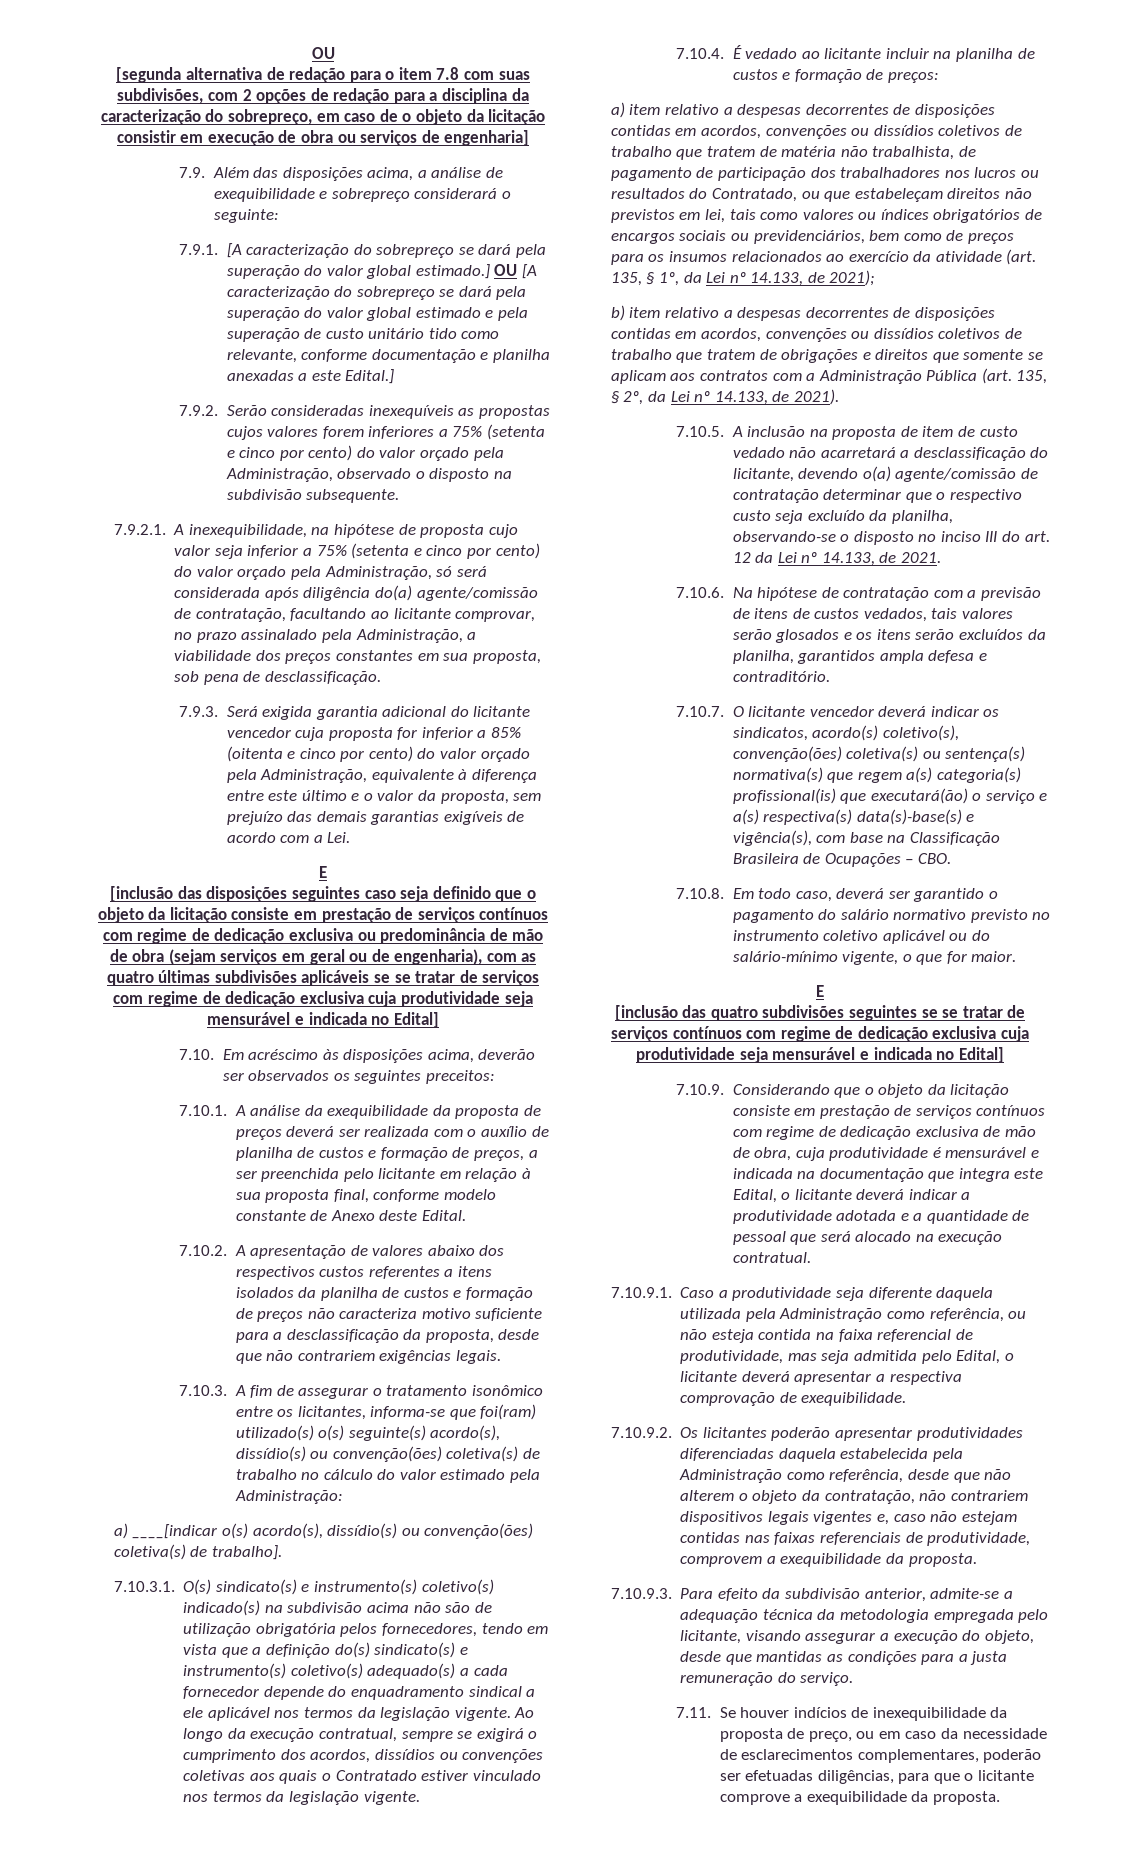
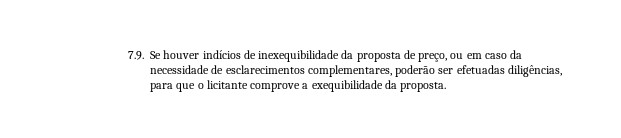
[311,47,335,59] [116,67,530,83] [117,88,529,104] [100,109,546,125] [116,130,530,146] [179,167,504,181] [213,188,511,202] [213,209,279,223] [179,243,547,258] [226,264,538,279] [226,286,527,300] [226,307,529,321] [226,328,500,342] [226,349,550,363] [226,369,395,384] [179,405,550,419] [226,424,546,440] [226,445,504,461] [225,468,512,482] [226,489,400,503] [113,524,518,538] [174,543,540,559] [174,566,487,580] [174,585,538,601] [174,608,536,622] [174,629,477,643] [174,650,541,664] [174,671,382,685] [179,706,531,720] [226,727,522,741] [226,746,530,762] [226,769,537,783] [226,790,542,804] [226,811,525,825] [226,832,351,843] [319,866,327,878] [110,886,536,902] [97,907,549,923] [102,928,544,944] [109,949,537,965] [106,970,540,986] [113,991,533,1007] [207,1012,439,1028] [179,1049,536,1063] [222,1070,495,1084] [179,1105,542,1119] [235,1126,549,1140] [235,1147,538,1161] [235,1168,532,1182] [235,1189,496,1203] [235,1210,466,1221] [179,1245,505,1259] [235,1266,492,1280] [235,1287,534,1301] [235,1308,543,1322] [235,1329,540,1343] [235,1350,501,1364] [179,1385,544,1399] [235,1404,537,1420] [235,1425,501,1441] [235,1446,540,1462] [235,1469,541,1483] [234,1490,343,1504] [113,1523,534,1539] [113,1544,282,1560] [113,1579,494,1595] [183,1600,492,1616] [183,1623,549,1637] [183,1642,468,1658] [183,1663,508,1679] [183,1686,536,1700] [183,1707,535,1721] [183,1728,538,1742] [183,1749,544,1763] [183,1770,541,1784] [183,1791,420,1805] [676,45,1035,62] [732,69,939,83] [610,102,995,118] [610,125,1022,139] [610,146,976,160] [610,167,1039,181] [610,188,1032,202] [610,209,1043,223] [610,230,1014,244] [610,249,1037,265] [610,270,876,286] [610,305,995,321] [610,328,1022,342] [610,349,1044,363] [610,368,1048,384] [610,389,839,405] [676,426,1018,440] [732,447,1049,461] [732,466,1038,482] [732,489,1022,503] [732,510,953,524] [732,531,1050,545] [732,552,942,566] [676,587,1042,601] [732,608,1014,622] [732,629,1046,643] [732,650,987,664] [732,671,830,682] [676,706,1000,717] [732,725,959,741] [732,746,1026,762] [732,767,1021,783] [732,788,1048,804] [732,809,975,825] [732,830,1000,846] [732,853,951,867] [676,888,999,902] [732,909,1051,923] [732,930,990,944] [732,951,1017,965] [816,985,824,997] [614,1005,1026,1021] [610,1026,1030,1042] [636,1047,1004,1063] [676,1084,1010,1098] [732,1105,1046,1119] [732,1126,1037,1140] [732,1147,1040,1161] [732,1168,1044,1182] [732,1189,971,1203] [732,1210,1030,1224] [732,1231,1003,1245] [732,1252,811,1263] [610,1287,994,1301] [680,1308,1027,1322] [680,1329,973,1343] [680,1350,1014,1364] [680,1371,962,1385] [680,1392,907,1406] [610,1427,1023,1441] [680,1448,964,1462] [679,1469,1012,1483] [680,1490,1028,1504] [680,1511,1017,1525] [680,1532,1031,1546] [680,1553,977,1567] [610,1588,1013,1602] [680,1609,1049,1623] [680,1630,1034,1644] [680,1651,1008,1665] [680,1672,854,1686] [676,1707,712,1718] OU // [segunda alternativa de redação para o item 7.8 com suas subdivisões, com 2 opções de redação para a disciplina da caracterização do sobrepreço, em caso de o objeto da licitação consistir em execução de obra ou serviços de engenharia] // 7.9. Além das disposições acima, a análise de exequibilidade e sobrepreço considerará o seguinte: // 7.9.1. [A caracterização do sobrepreço se dará pela superação do valor global estimado.] OU [A caracterização do sobrepreço se dará pela superação do valor global estimado e pela superação de custo unitário tido como relevante, conforme documentação e planilha anexadas a este Edital.] // 7.9.2. Serão consideradas inexequíveis as propostas cujos valores forem inferiores a 75% (setenta e cinco por cento) do valor orçado pela Administração, observado o disposto na subdivisão subsequente. // 7.9.2.1. A inexequibilidade, na hipótese de proposta cujo valor seja inferior a 75% (setenta e cinco por cento) do valor orçado pela Administração, só será considerada após diligência do(a) agente/comissão de contratação, facultando ao licitante comprovar, no prazo assinalado pela Administração, a viabilidade dos preços constantes em sua proposta, sob pena de desclassificação. // 7.9.3. Será exigida garantia adicional do licitante vencedor cuja proposta for inferior a 85% (oitenta e cinco por cento) do valor orçado pela Administração, equivalente à diferença entre este último e o valor da proposta, sem prejuízo das demais garantias exigíveis de acordo com a Lei. // E // [inclusão das disposições seguintes caso seja definido que o objeto da licitação consiste em prestação de serviços contínuos com regime de dedicação exclusiva ou predominância de mão de obra (sejam serviços em geral ou de engenharia), com as quatro últimas subdivisões aplicáveis se se tratar de serviços com regime de dedicação exclusiva cuja produtividade seja mensurável e indicada no Edital] // 7.10. Em acréscimo às disposições acima, deverão ser observados os seguintes preceitos: // 7.10.1. A análise da exequibilidade da proposta de preços deverá ser realizada com o auxílio de planilha de custos e formação de preços, a ser preenchida pelo licitante em relação à sua proposta final, conforme modelo constante de Anexo deste Edital. // 7.10.2. A apresentação de valores abaixo dos respectivos custos referentes a itens isolados da planilha de custos e formação de preços não caracteriza motivo suficiente para a desclassificação da proposta, desde que não contrariem exigências legais. // 7.10.3. A fim de assegurar o tratamento isonômico entre os licitantes, informa-se que foi(ram) utilizado(s) o(s) seguinte(s) acordo(s), dissídio(s) ou convenção(ões) coletiva(s) de trabalho no cálculo do valor estimado pela Administração: // a) ____[indicar o(s) acordo(s), dissídio(s) ou convenção(ões) coletiva(s) de trabalho]. // 7.10.3.1. O(s) sindicato(s) e instrumento(s) coletivo(s) indicado(s) na subdivisão acima não são de utilização obrigatória pelos fornecedores, tendo em vista que a definição do(s) sindicato(s) e instrumento(s) coletivo(s) adequado(s) a cada fornecedor depende do enquadramento sindical a ele aplicável nos termos da legislação vigente. Ao longo da execução contratual, sempre se exigirá o cumprimento dos acordos, dissídios ou convenções coletivas aos quais o Contratado estiver vinculado nos termos da legislação vigente. // 7.10.4. É vedado ao licitante incluir na planilha de custos e formação de preços: // a) item relativo a despesas decorrentes de disposições contidas em acordos, convenções ou dissídios coletivos de trabalho que tratem de matéria não trabalhista, de pagamento de participação dos trabalhadores nos lucros ou resultados do Contratado, ou que estabeleçam direitos não previstos em lei, tais como valores ou índices obrigatórios de encargos sociais ou previdenciários, bem como de preços para os insumos relacionados ao exercício da atividade (art. 135, § 1º, da Lei nº 14.133, de 2021); // b) item relativo a despesas decorrentes de disposições contidas em acordos, convenções ou dissídios coletivos de trabalho que tratem de obrigações e direitos que somente se aplicam aos contratos com a Administração Pública (art. 135, § 2º, da Lei nº 14.133, de 2021). // 7.10.5. A inclusão na proposta de item de custo vedado não acarretará a desclassificação do licitante, devendo o(a) agente/comissão de contratação determinar que o respectivo custo seja excluído da planilha, observando-se o disposto no inciso III do art. 12 da Lei nº 14.133, de 2021. // 7.10.6. Na hipótese de contratação com a previsão de itens de custos vedados, tais valores serão glosados e os itens serão excluídos da planilha, garantidos ampla defesa e contraditório. // 7.10.7. O licitante vencedor deverá indicar os sindicatos, acordo(s) coletivo(s), convenção(ões) coletiva(s) ou sentença(s) normativa(s) que regem a(s) categoria(s) profissional(is) que executará(ão) o serviço e a(s) respectiva(s) data(s)-base(s) e vigência(s), com base na Classificação Brasileira de Ocupações – CBO. // 7.10.8. Em todo caso, deverá ser garantido o pagamento do salário normativo previsto no instrumento coletivo aplicável ou do salário-mínimo vigente, o que for maior. // E // [inclusão das quatro subdivisões seguintes se se tratar de serviços contínuos com regime de dedicação exclusiva cuja produtividade seja mensurável e indicada no Edital] // 7.10.9. Considerando que o objeto da licitação consiste em prestação de serviços contínuos com regime de dedicação exclusiva de mão de obra, cuja produtividade é mensurável e indicada na documentação que integra este Edital, o licitante deverá indicar a produtividade adotada e a quantidade de pessoal que será alocado na execução contratual. // 7.10.9.1. Caso a produtividade seja diferente daquela utilizada pela Administração como referência, ou não esteja contida na faixa referencial de produtividade, mas seja admitida pelo Edital, o licitante deverá apresentar a respectiva comprovação de exequibilidade. // 7.10.9.2. Os licitantes poderão apresentar produtividades diferenciadas daquela estabelecida pela Administração como referência, desde que não alterem o objeto da contratação, não contrariem dispositivos legais vigentes e, caso não estejam contidas nas faixas referenciais de produtividade, comprovem a exequibilidade da proposta. // 7.10.9.3. Para efeito da subdivisão anterior, admite-se a adequação técnica da metodologia empregada pelo licitante, visando assegurar a execução do objeto, desde que mantidas as condições para a justa remuneração do serviço. // 7.11. -> [128,51,145,60] 7.9.

